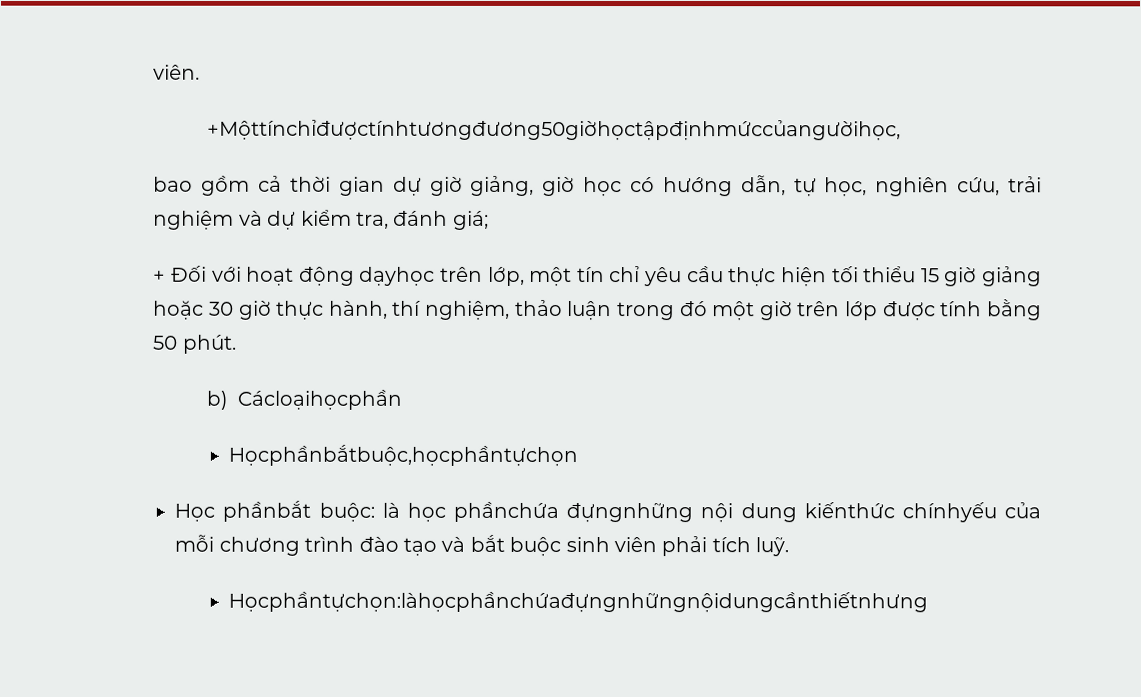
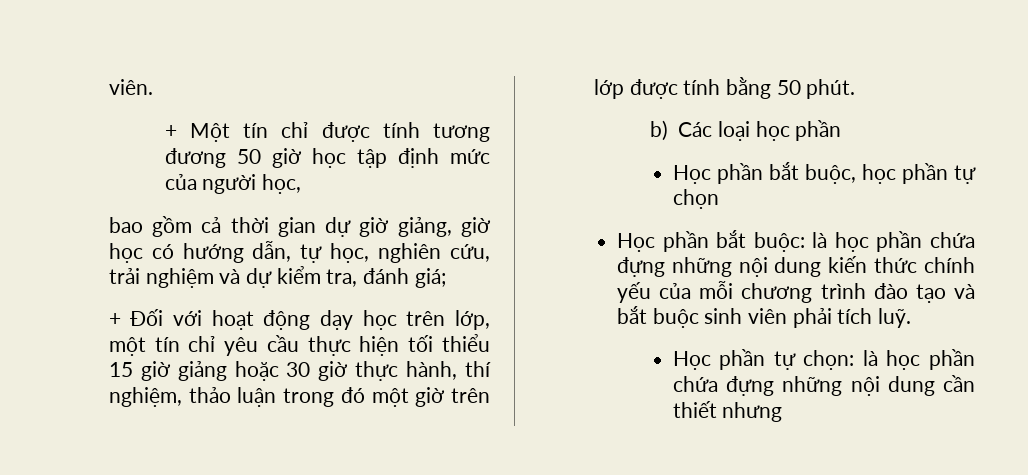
[206,119,901,141] +Mộttínchỉđượctínhtươngđương50giờhọctậpđịnhmứccủangườihọc, -> [164,122,490,142] [164,148,491,168] [164,174,302,194] + Một tín chỉ được tính tương đương 50 giờ học tập định mức của người học,
[359,266,436,286] dạyhọc -> [320,310,397,330] dạy học
[236,389,402,410] [227,444,578,467] [174,500,997,523] Cácloạihọcphần // Họcphầnbắtbuộc,họcphầntựchọn // Học phầnbắt buộc: là học phầnchứa đựngnhững nội dung kiếnthức chínhyếu -> [678,120,842,141] [672,162,976,184] [672,189,719,209] [616,230,975,252] [616,256,975,277] [616,282,651,303] Các loại học phần // Học phần bắt buộc, học phần tự chọn // Học phần bắt buộc: là học phần chứa đựng những nội dung kiến thức chính yếu
[227,591,928,613] Họcphầntựchọn:làhọcphầnchứađựngnhữngnộidungcầnthiếtnhưng -> [672,349,975,370] [672,375,975,396] [672,401,783,422] Học phần tự chọn: là học phần chứa đựng những nội dung cần thiết nhưng

